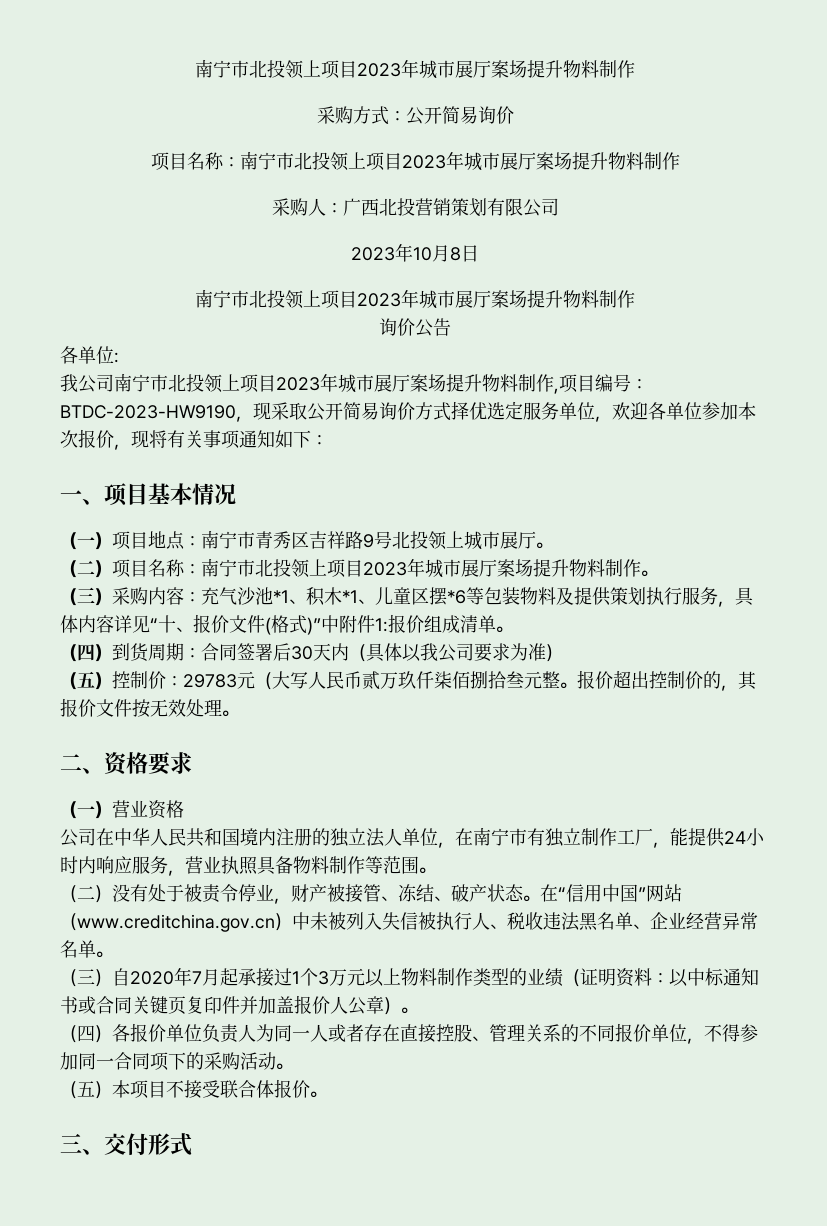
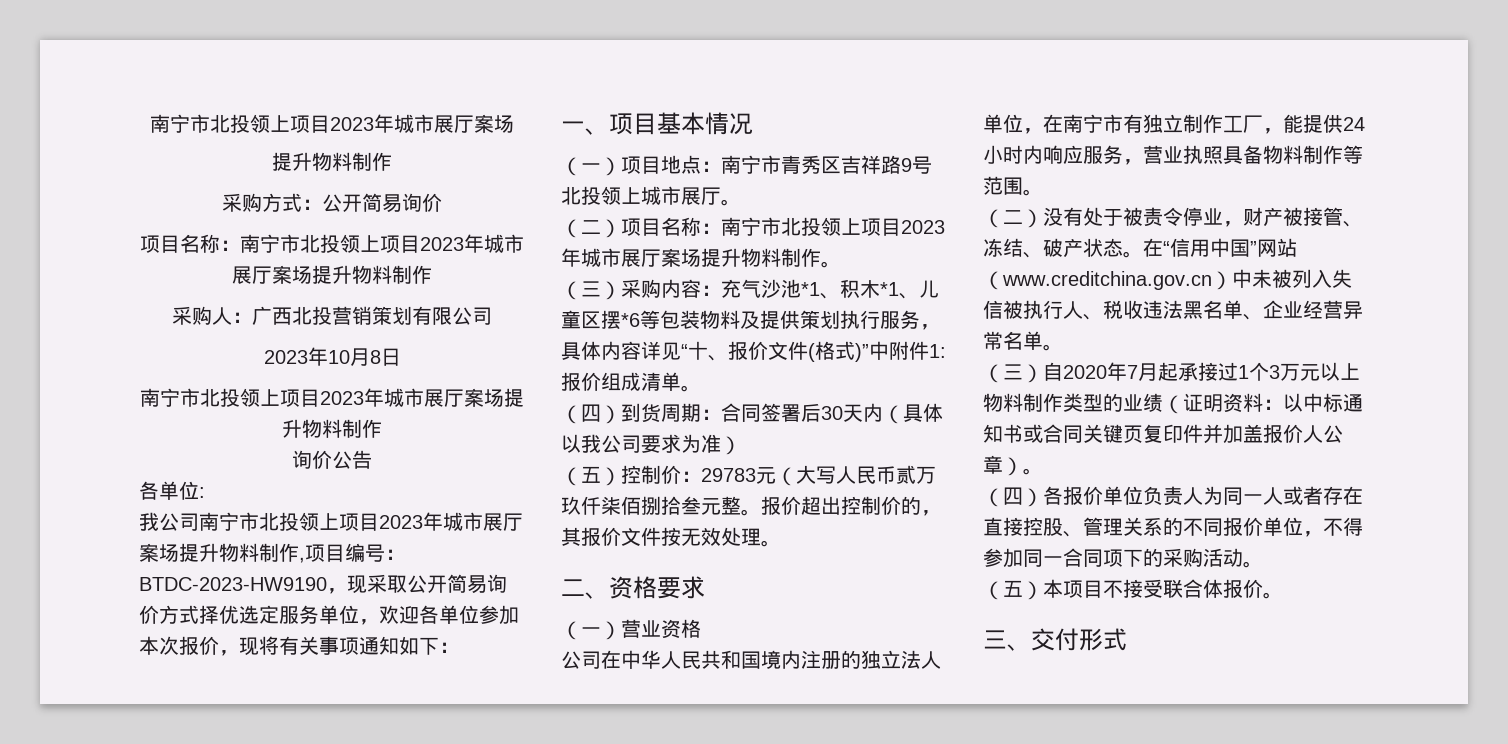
[195,59,527,79] 南宁市北投领上项目2023年城市展厅案场 -> [150,114,514,133] 南宁市北投领上项目2023年城市展厅案场 //

